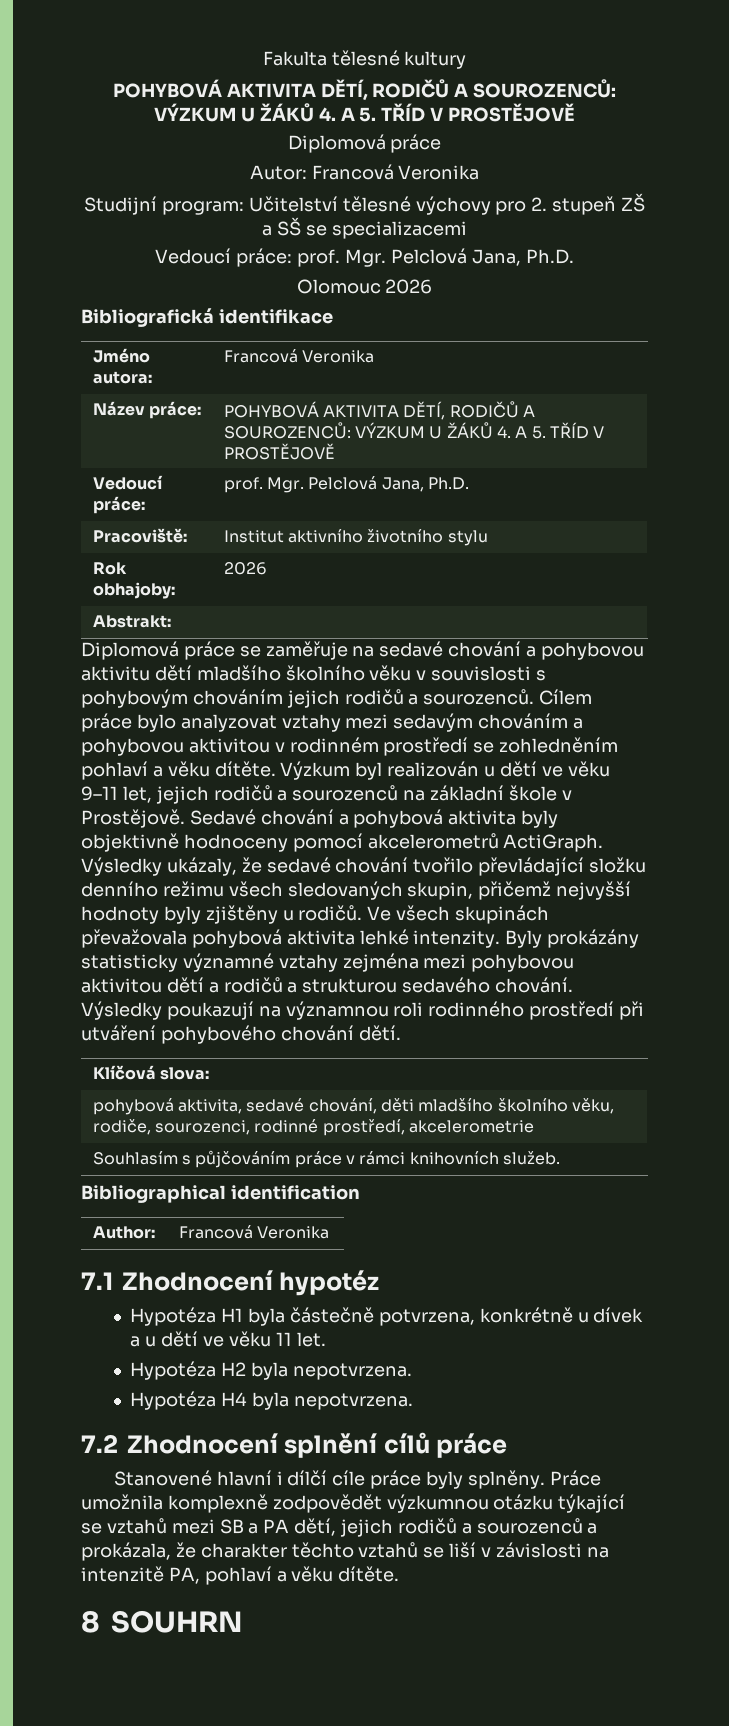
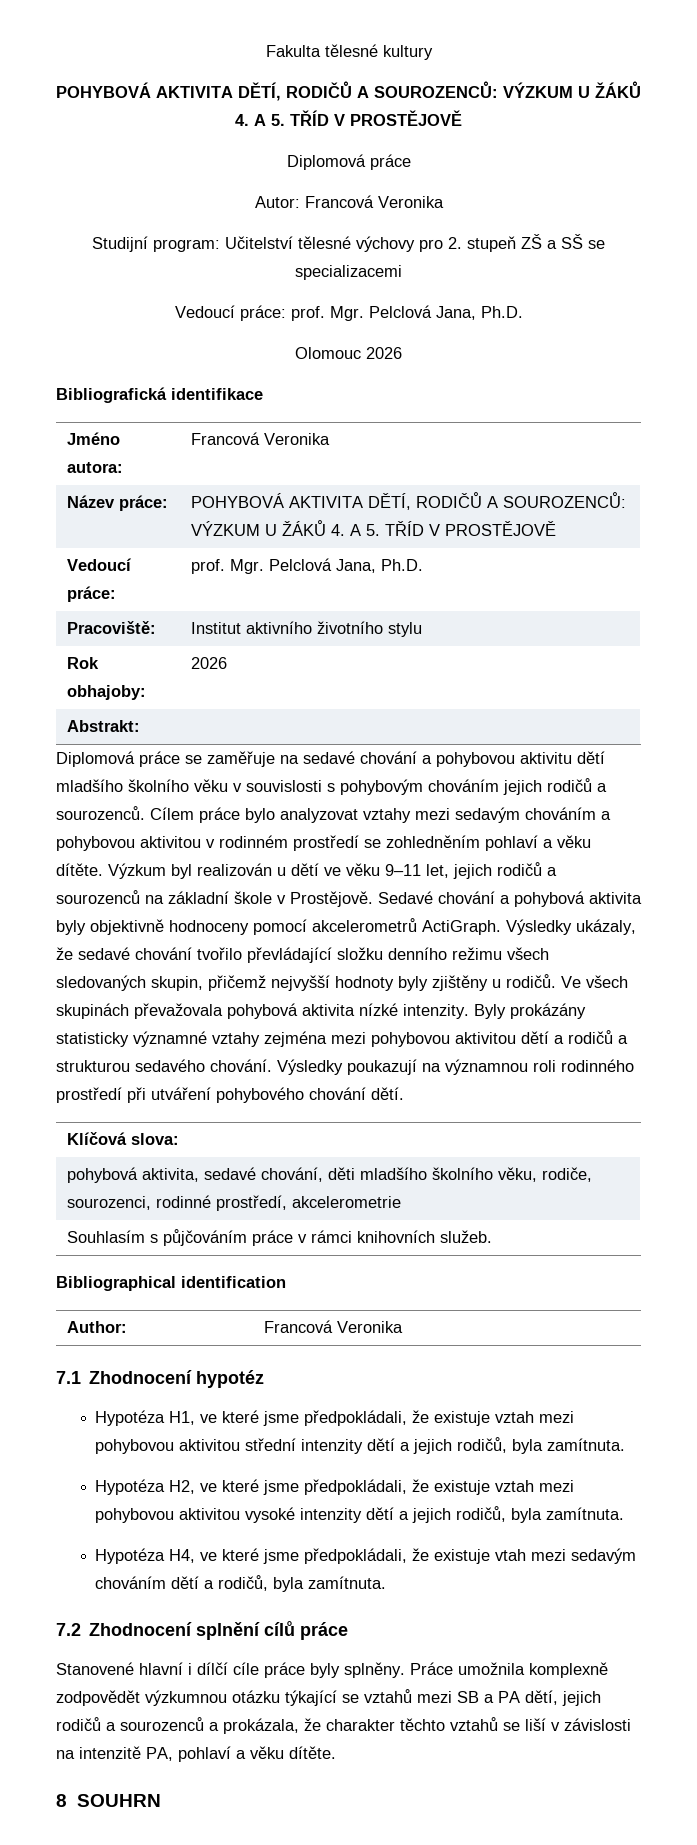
[359,929,409,945] lehké -> [359,1003,398,1016] nízké
[221,1307,644,1326] [130,1331,326,1347] [130,1361,412,1380] [130,1391,413,1410] H1 byla částečně potvrzena, konkrétně u dívek a u dětí ve věku 11 let. // Hypotéza H2 byla nepotvrzena. // Hypotéza H4 byla nepotvrzena. -> [169,1410,575,1426] [95,1437,626,1454] [95,1479,575,1495] [95,1506,625,1523] [95,1548,637,1564] [95,1575,387,1592] H1, ve které jsme předpokládali, že existuje vztah mezi pohybovou aktivitou střední intenzity dětí a jejich rodičů, byla zamítnuta. // Hypotéza H2, ve které jsme předpokládali, že existuje vztah mezi pohybovou aktivitou vysoké intenzity dětí a jejich rodičů, byla zamítnuta. // Hypotéza H4, ve které jsme předpokládali, že existuje vtah mezi sedavým chováním dětí a rodičů, byla zamítnuta.

